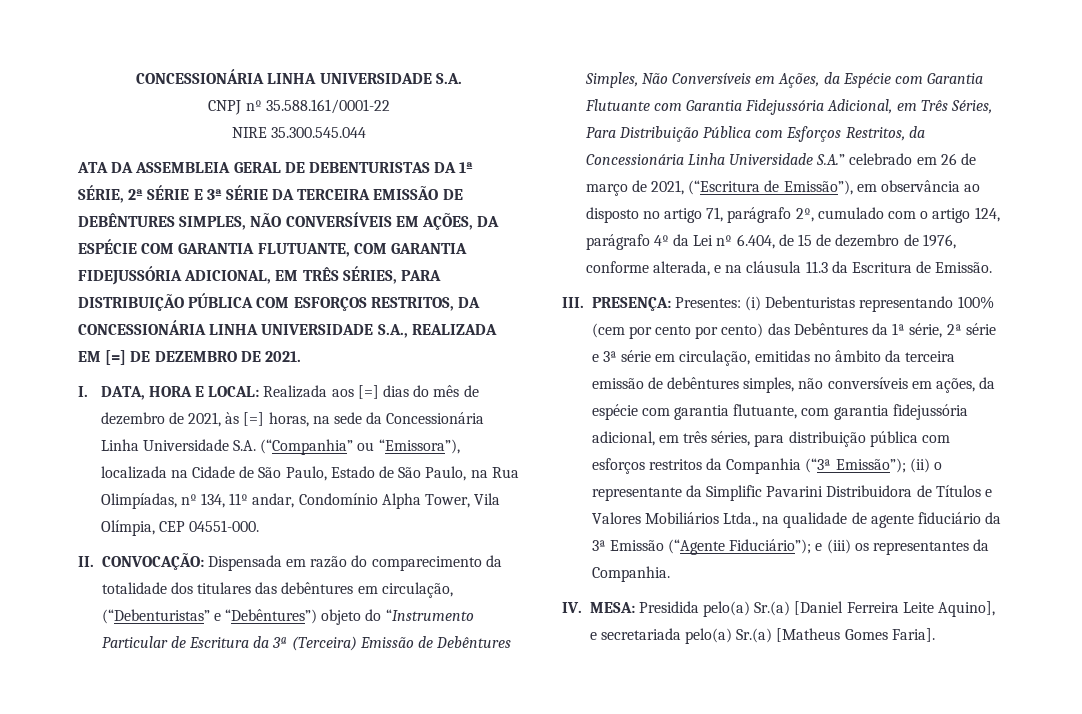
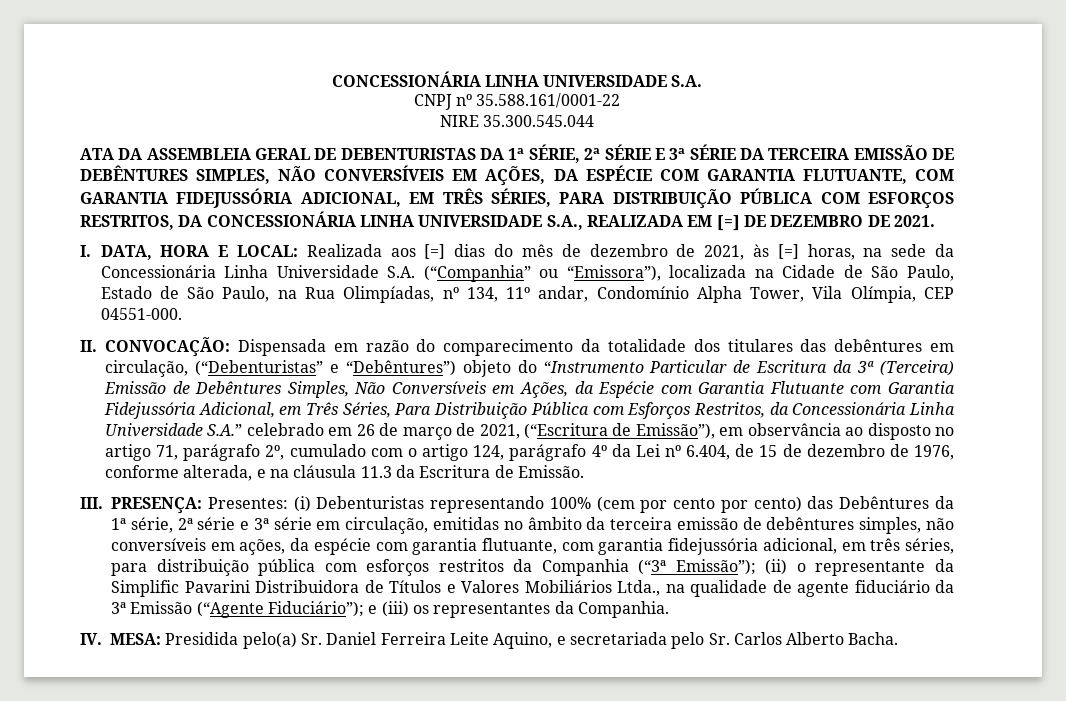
[754,601,844,616] Sr.(a) [Daniel -> [300,632,377,645] Sr. Daniel
[938,601,996,617] Aquino], -> [493,632,553,649] Aquino,
[685,628,935,644] pelo(a) Sr.(a) [Matheus Gomes Faria]. -> [671,632,899,649] pelo Sr. Carlos Alberto Bacha.

